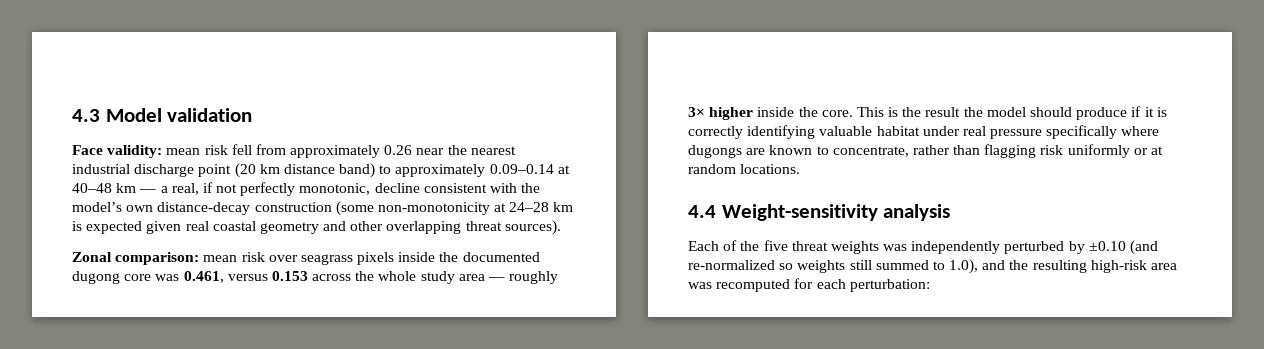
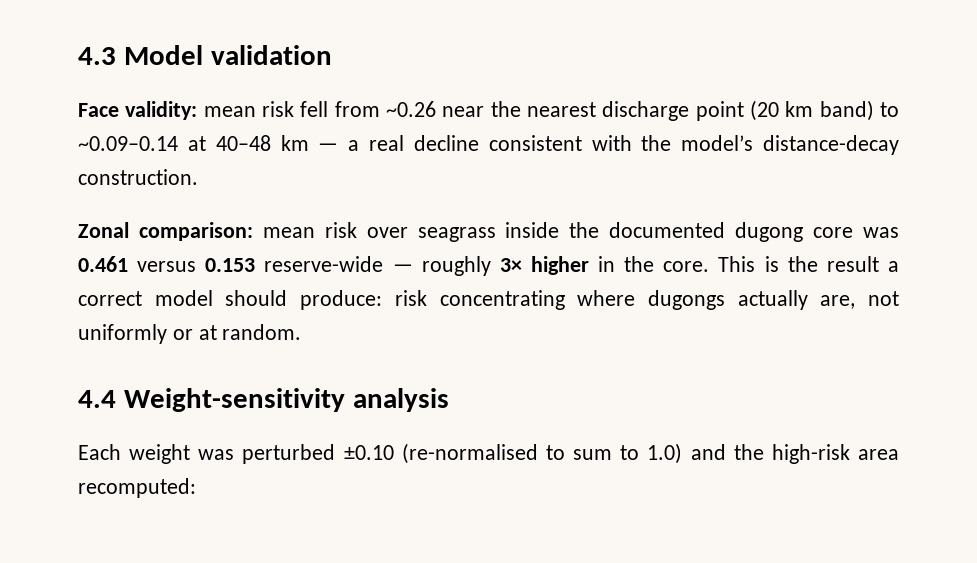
[290,145,413,158] approximately 0.26 -> [386,101,436,117] ~0.26
[72,164,130,174] industrial -> (596, 109) none
[283,164,335,174] distance -> (814, 109) none
[395,164,554,177] approximately 0.09–0.14 -> [78,136,178,151] ~0.09–0.14
[171,182,371,196] real, if not perfectly monotonic, -> [368,135,404,151] real
[126,201,574,216] [72,220,561,235] own distance-decay construction (some non-monotonicity at 24–28 km is expected given real coastal geometry and other overlapping threat sources). -> [763,135,899,155] [78,169,198,185] distance-decay construction.
[357,252,395,265] pixels -> (496, 234) none
[183,271,224,283] 0.461, -> [78,256,128,272] 0.461
[312,271,485,284] across the whole study area -> [264,256,384,272] reserve-wide
[757,107,795,117] inside -> [598,256,616,272] in
[963,106,1167,120] [688,125,1160,139] [688,144,1064,158] the model should produce if it is correctly identifying valuable habitat under real pressure specifically where dugongs are known to concentrate, rather than flagging risk -> [887,261,899,272] [78,290,900,310] a correct model should produce: risk concentrating where dugongs actually are, not
[688,164,801,174] random locations. -> [222,324,302,340] random.
[723,240,1159,255] [688,259,979,274] of the five threat weights was independently perturbed by ±0.10 (and re-normalized so weights still summed to 1.0), -> [129,443,683,464] weight was perturbed ±0.10 (re-normalised to sum to 1.0)
[1032,260,1087,273] resulting -> (764, 452) none
[688,278,930,292] was recomputed for each perturbation: -> [78,478,196,498] recomputed:

